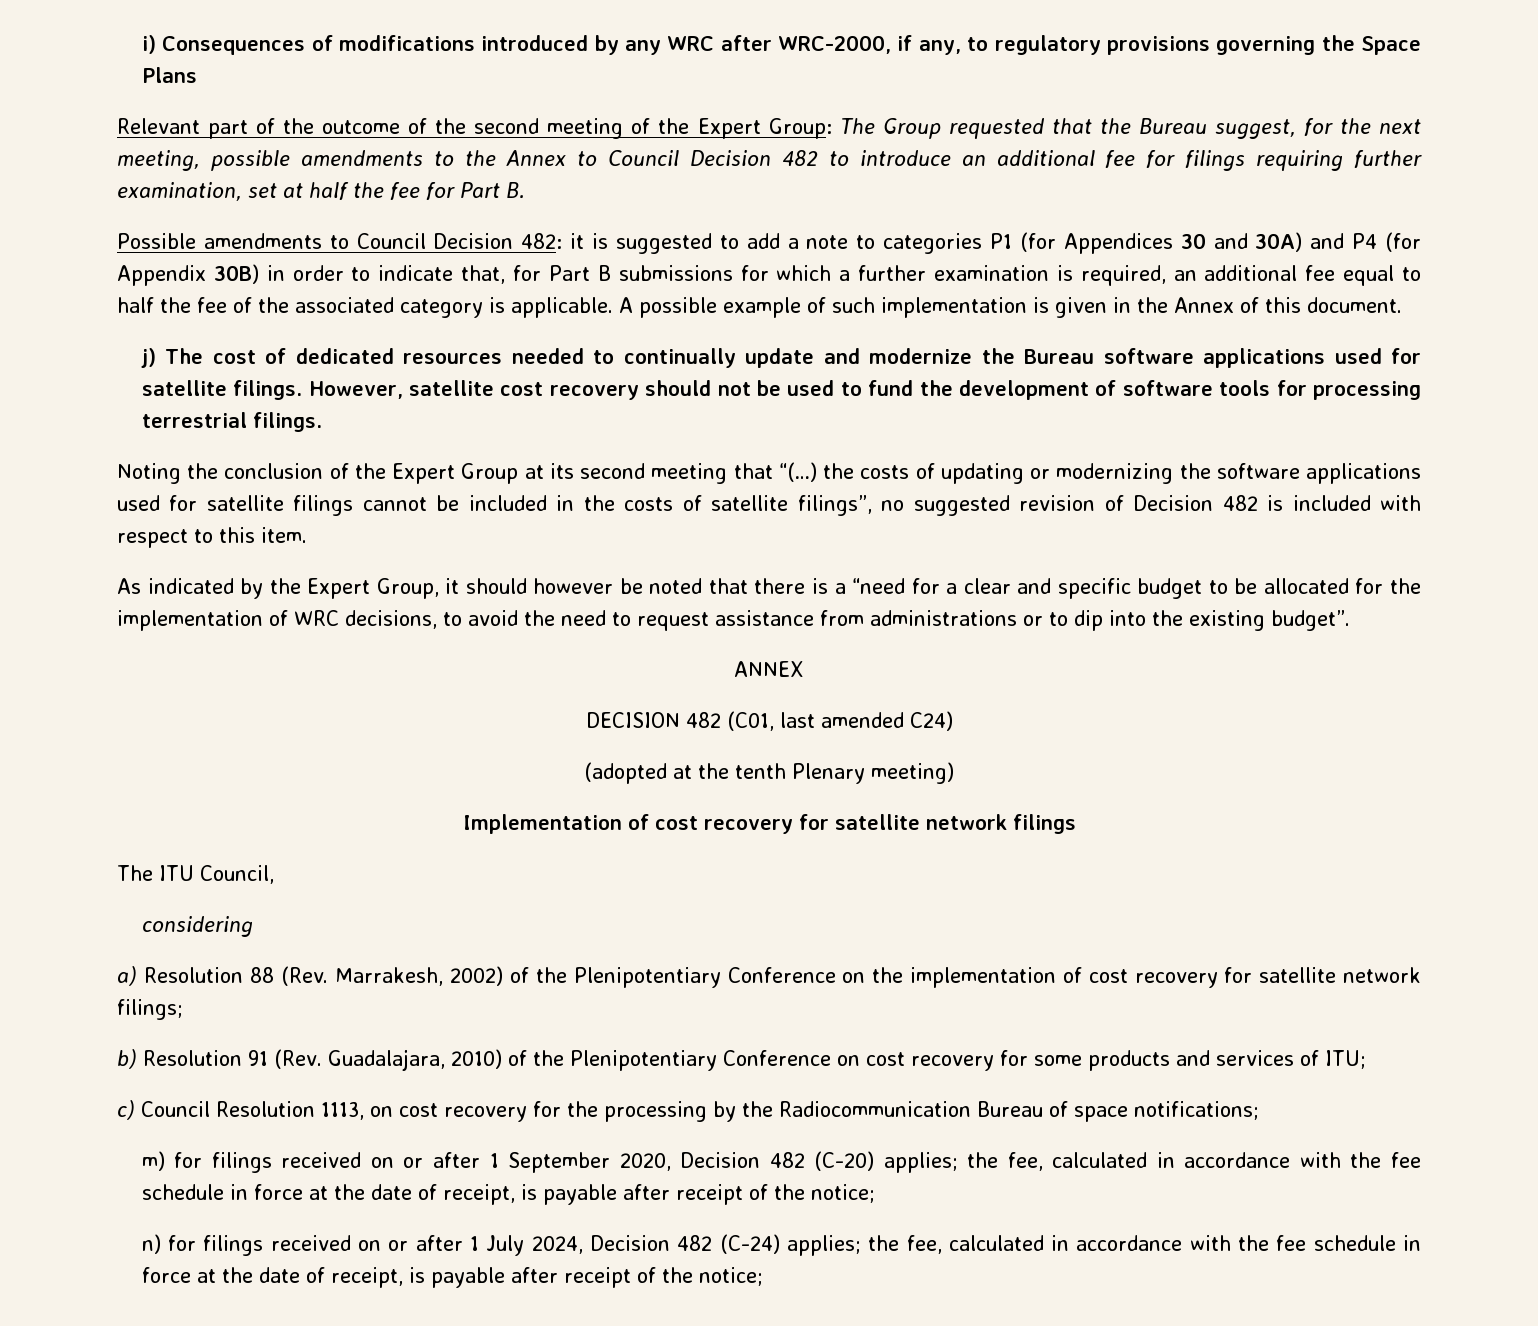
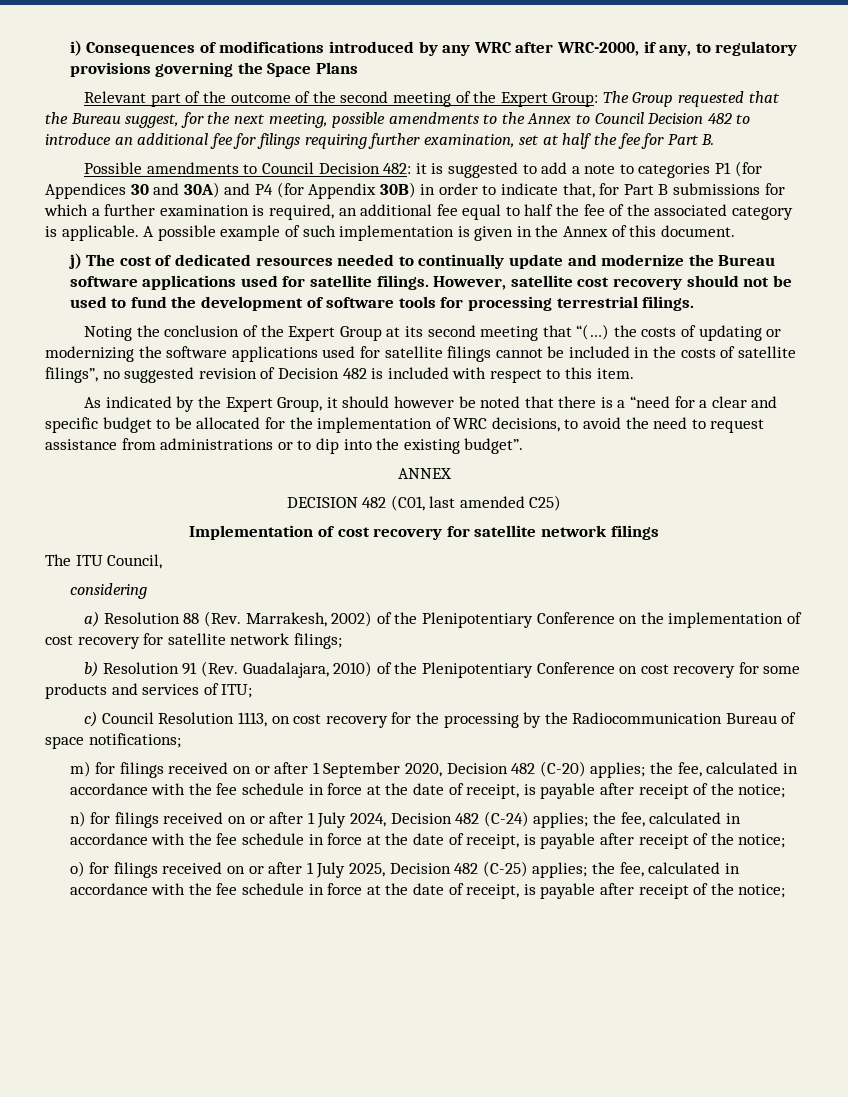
[909,711,953,731] [584,762,954,784] C24) // (adopted at the tenth Plenary meeting) -> [529,495,562,511] C25)
(763, 1276) none -> [69,861,740,878] [69,883,786,899] // o) for filings received on or after 1 July 2025, Decision 482 (C-25) applies; the fee, calculated in accordance with the fee schedule in force at the date of receipt, is payable after receipt of the notice;

